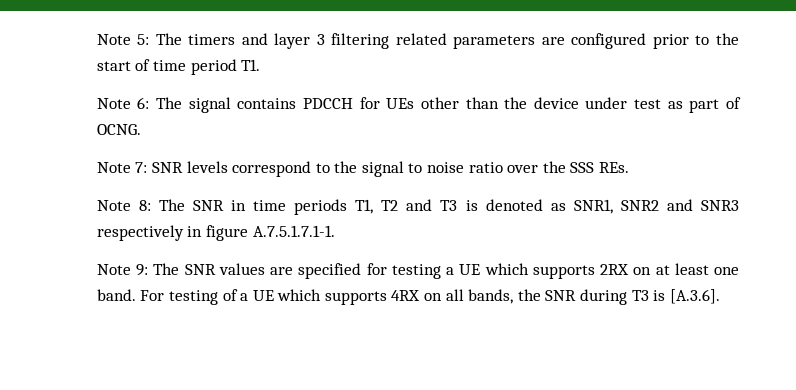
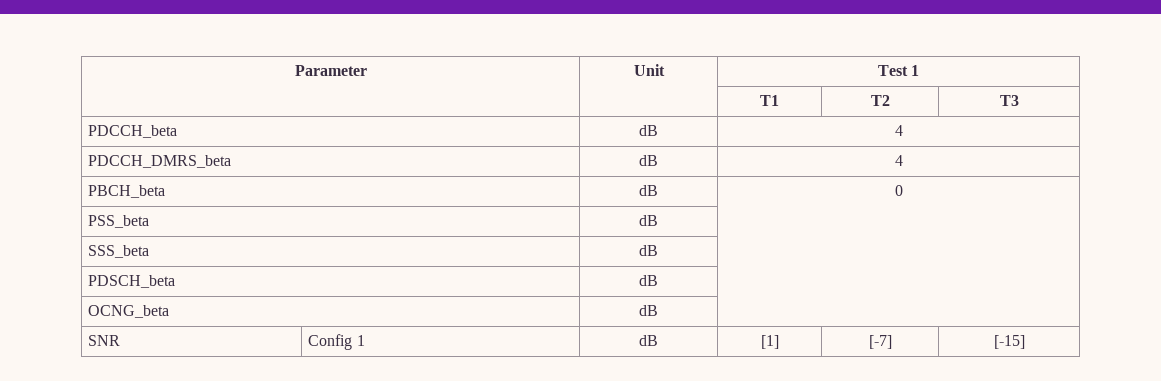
[96,33,739,49] [96,59,261,75] [96,97,741,113] [96,124,141,135] [96,161,630,177] [96,199,740,215] [96,225,335,241] [96,263,739,279] [96,289,720,305] Note 5: The timers and layer 3 filtering related parameters are configured prior to the start of time period T1. // Note 6: The signal contains PDCCH for UEs other than the device under test as part of OCNG. // Note 7: SNR levels correspond to the signal to noise ratio over the SSS REs. // Note 8: The SNR in time periods T1, T2 and T3 is denoted as SNR1, SNR2 and SNR3 respectively in figure A.7.5.1.7.1-1. // Note 9: The SNR values are specified for testing a UE which supports 2RX on at least one band. For testing of a UE which supports 4RX on all bands, the SNR during T3 is [A.3.6]. -> [294,65,367,76] [633,64,665,76] [877,65,920,76] [760,95,779,106] [870,95,890,106] [999,95,1019,106] [88,125,178,138] [639,125,658,136] [894,125,903,136] [88,155,232,168] [639,155,658,166] [894,155,903,166] [88,185,166,198] [639,185,658,196] [894,185,903,196] [88,215,150,228] [639,215,658,226] [88,245,150,258] [639,245,658,256] [88,275,176,288] [639,275,658,286] [88,305,170,318] [639,305,658,316] [88,335,121,346] [308,334,365,350] [639,335,658,346] [760,335,779,349] [868,335,892,349] [993,335,1025,349] Parameter | Unit | Test 1 // | | T1 | T2 | T3 // PDCCH_beta | dB | 4 // PDCCH_DMRS_beta | dB | 4 // PBCH_beta | dB | 0 // PSS_beta | dB | // SSS_beta | dB | // PDSCH_beta | dB | // OCNG_beta | dB | // SNR | Config 1 | dB | [1] | [-7] | [-15]

